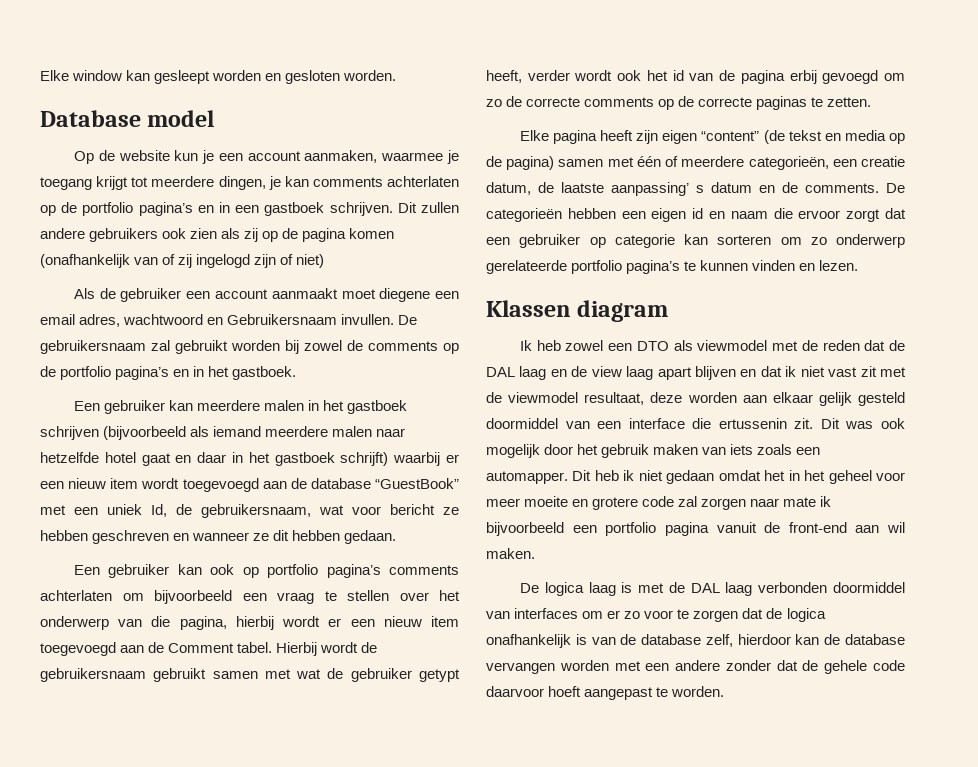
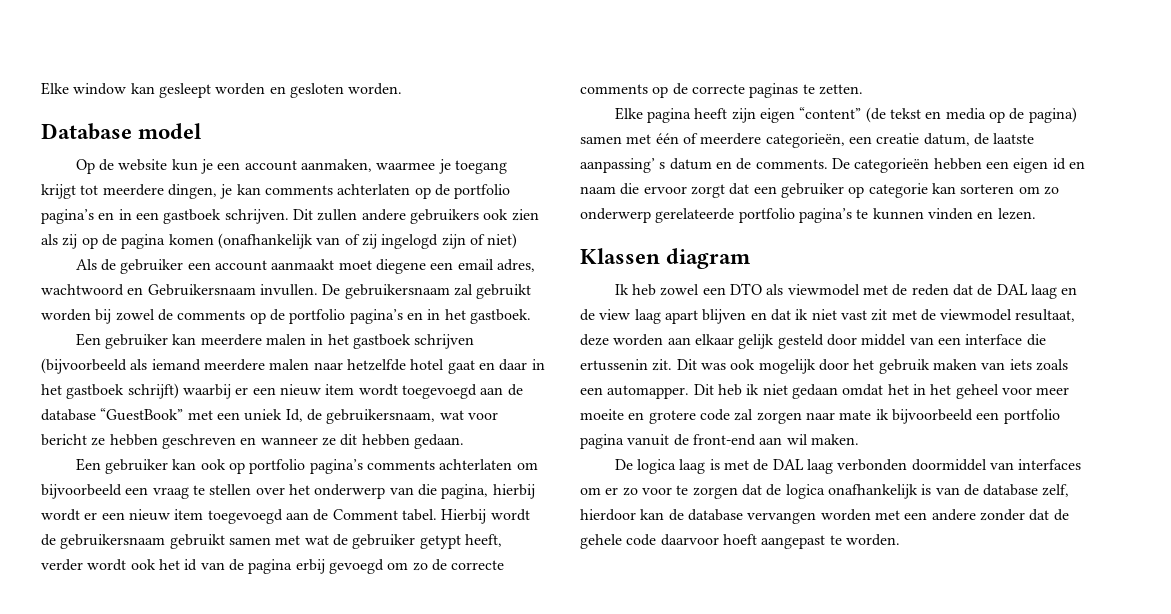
[486,418,558,429] doormiddel -> [826,334,907,346] door middel

